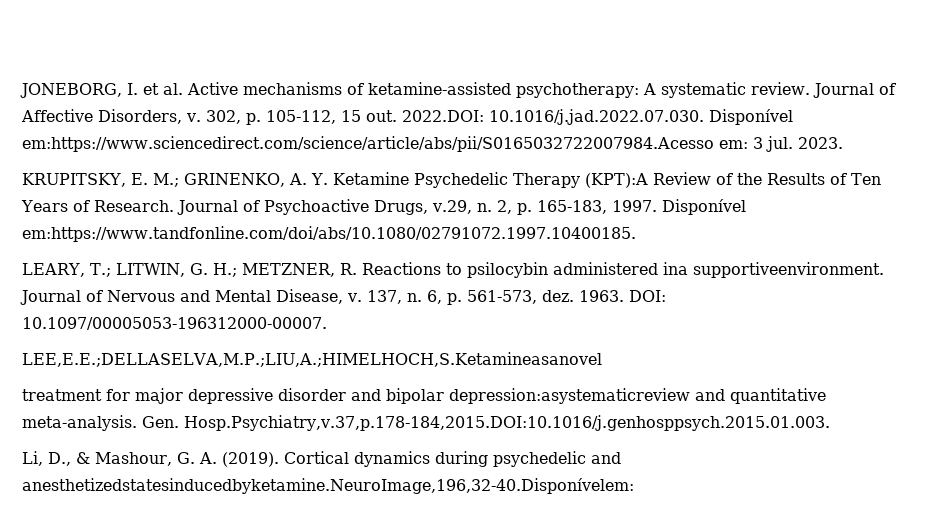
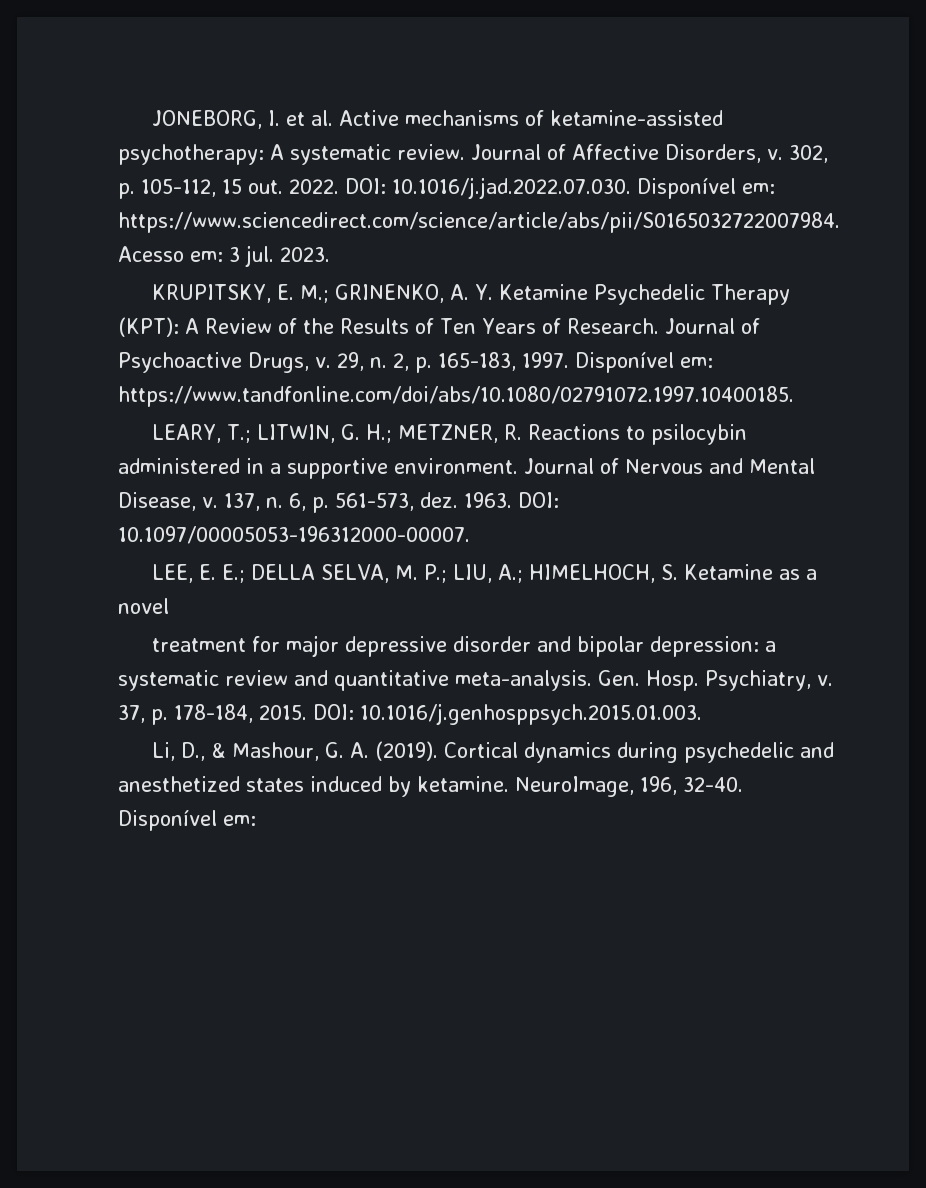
[401,109,793,125] [22,136,714,152] 2022.DOI: 10.1016/j.jad.2022.07.030. Disponível em:https://www.sciencedirect.com/science/article/abs/pii/S0165032722007984.Acesso -> [289,177,775,199] [118,212,840,233] [118,246,184,262] 2022. DOI: 10.1016/j.jad.2022.07.030. Disponível em: https://www.sciencedirect.com/science/article/abs/pii/S0165032722007984. Acesso
[584,173,648,188] (KPT):A -> [118,317,199,337] (KPT): A
[431,200,472,214] v.29, -> [315,352,364,371] v. 29,
[22,226,636,242] em:https://www.tandfonline.com/doi/abs/10.1080/02791072.1997.10400185. -> [679,357,713,368] [118,386,794,407] em: https://www.tandfonline.com/doi/abs/10.1080/02791072.1997.10400185.
[662,262,884,278] ina supportiveenvironment. -> [246,458,518,479] in a supportive environment.
[22,352,602,367] LEE,E.E.;DELLASELVA,M.P.;LIU,A.;HIMELHOCH,S.Ketamineasanovel -> [151,564,818,583] [118,598,169,614] LEE, E. E.; DELLA SELVA, M. P.; LIU, A.; HIMELHOCH, S. Ketamine as a novel
[449,388,826,404] [22,415,830,431] depression:asystematicreview and quantitative meta-analysis. Gen. Hosp.Psychiatry,v.37,p.178-184,2015.DOI:10.1016/j.genhosppsych.2015.01.003. -> [649,636,776,657] [118,670,833,691] [118,703,702,725] depression: a systematic review and quantitative meta-analysis. Gen. Hosp. Psychiatry, v. 37, p. 178-184, 2015. DOI: 10.1016/j.genhosppsych.2015.01.003.
[22,478,634,494] anesthetizedstatesinducedbyketamine.NeuroImage,196,32-40.Disponívelem: -> [118,776,743,797] [118,810,256,831] anesthetized states induced by ketamine. NeuroImage, 196, 32-40. Disponível em:

